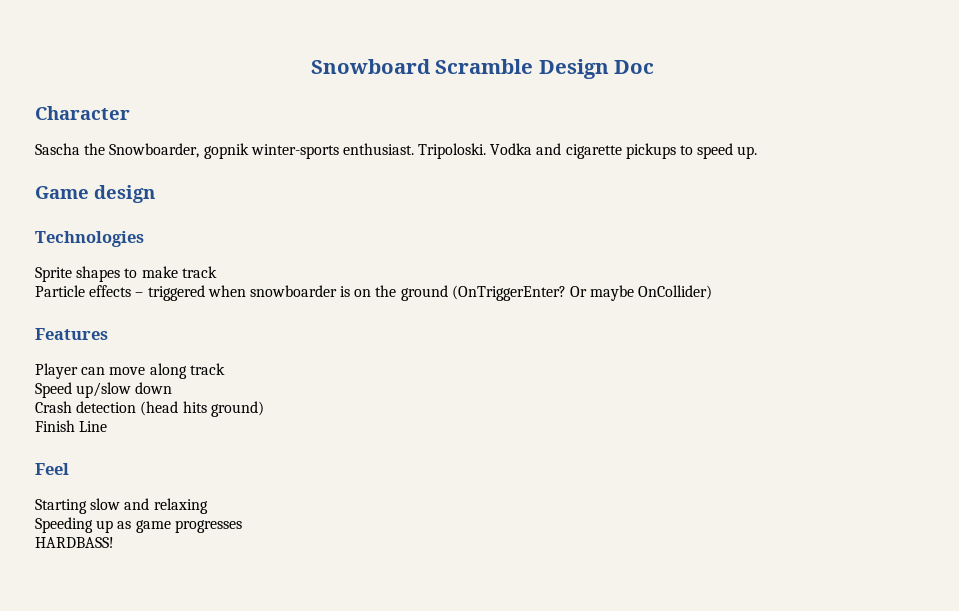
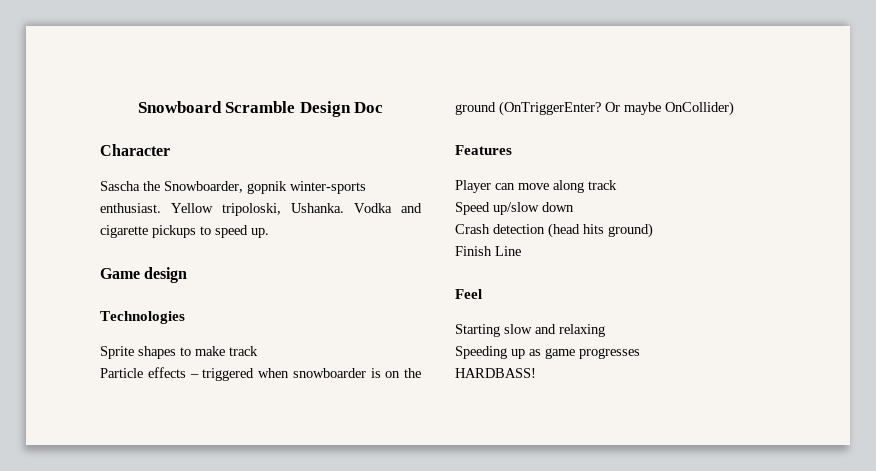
[418,143,487,159] Tripoloski. -> [171,203,344,216] Yellow tripoloski, Ushanka.

